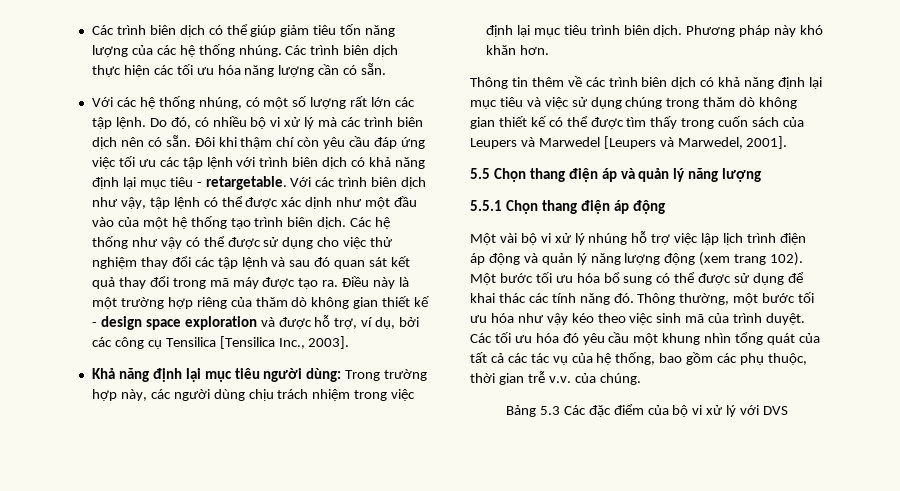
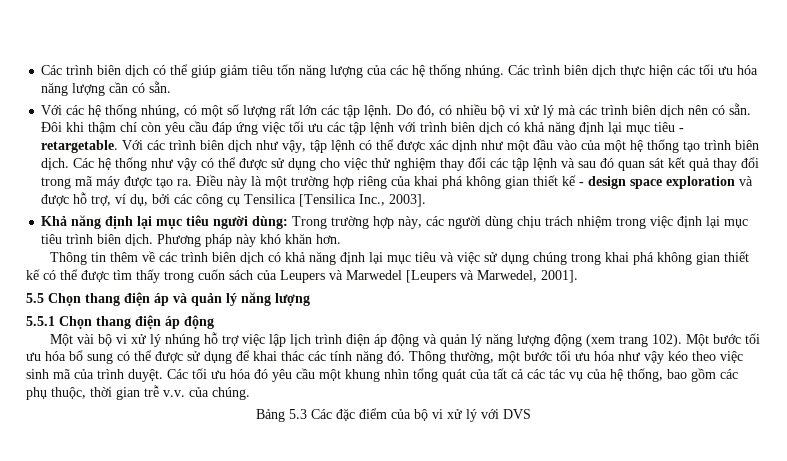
[255,297,308,307] thăm dò -> [414,176,464,189] khai phá
[703,97,756,107] thăm dò -> [605,252,655,265] khai phá

